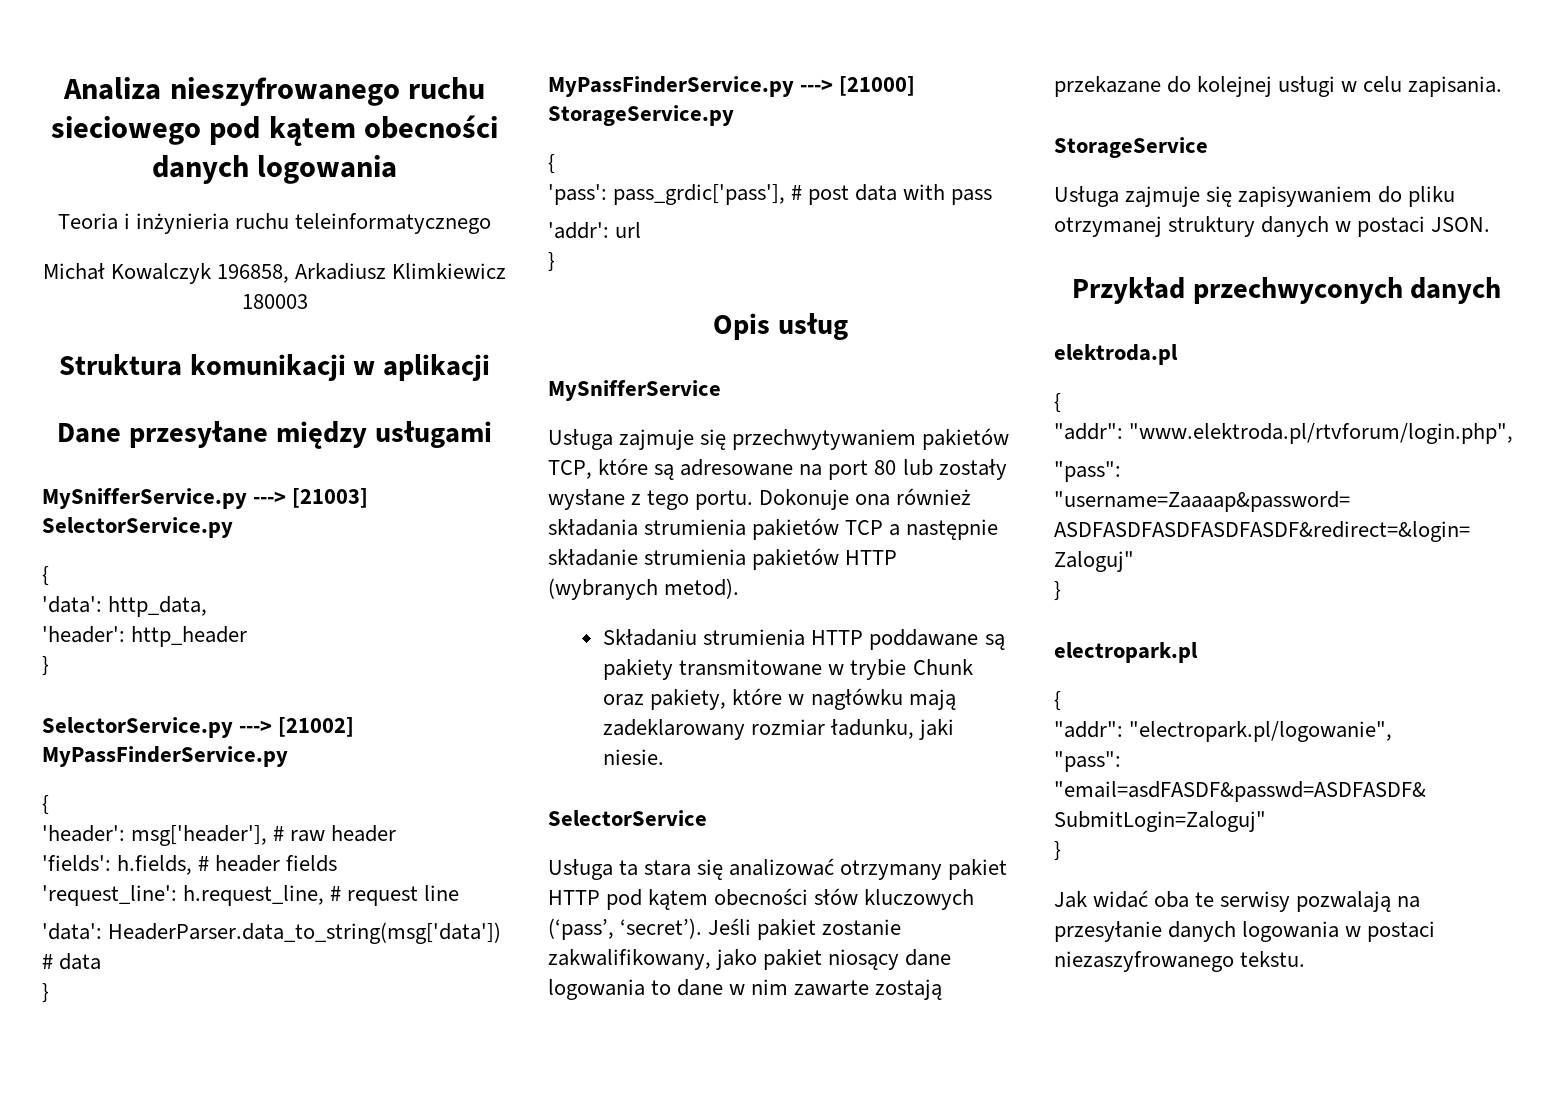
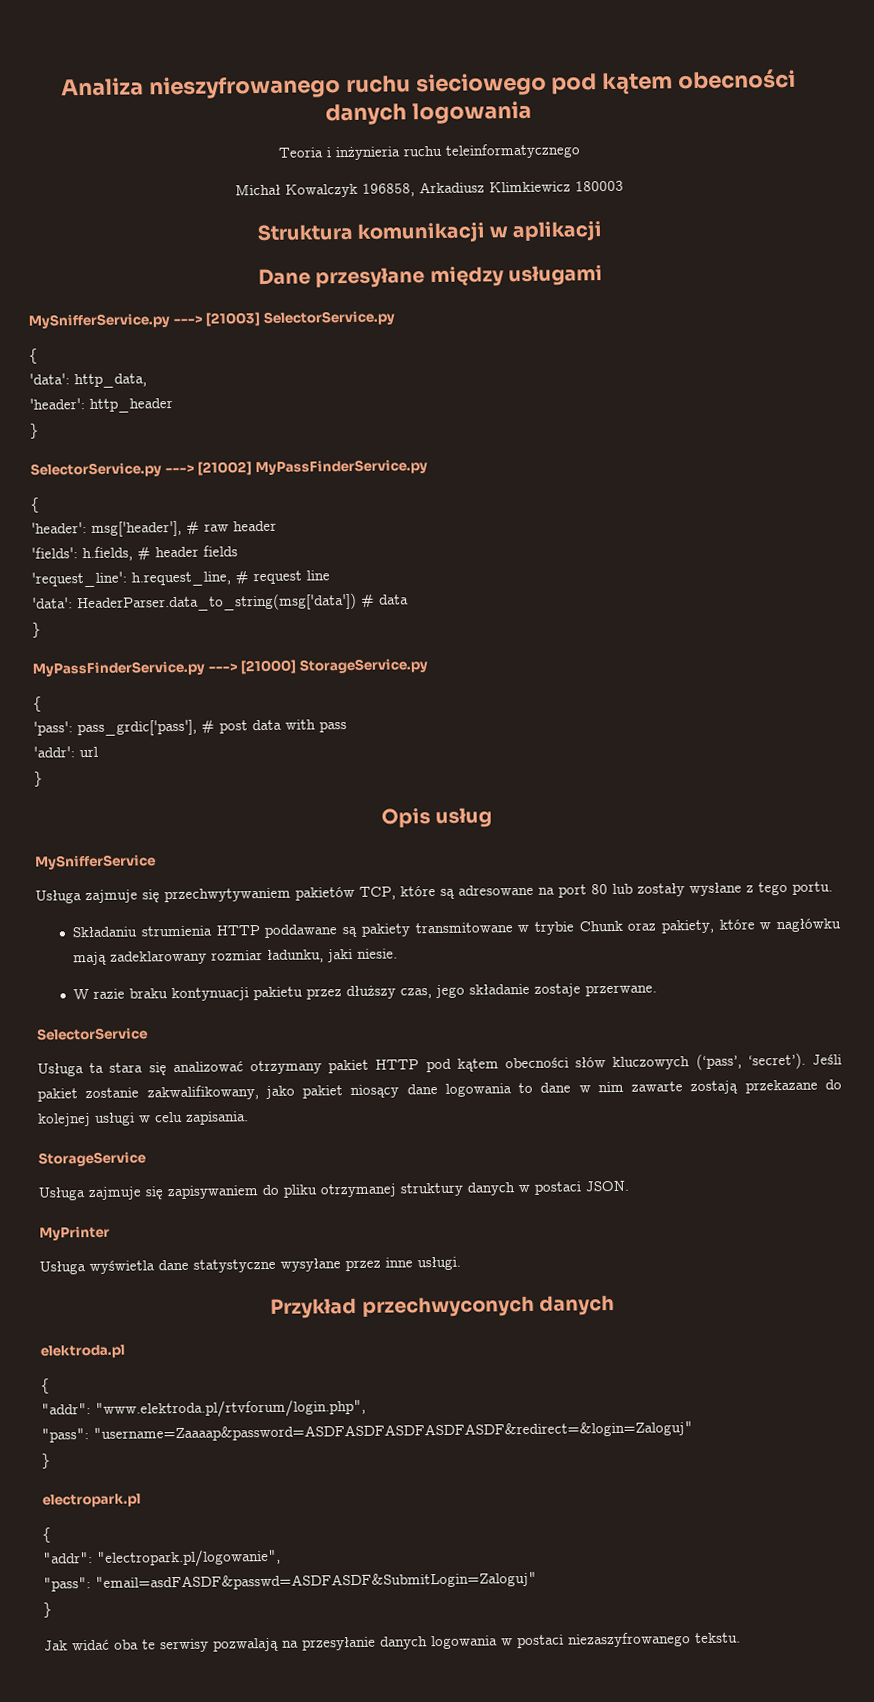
[759,488,972,510] [548,518,999,540] [548,548,898,570] [548,578,740,600] Dokonuje ona również składania strumienia pakietów TCP a następnie składanie strumienia pakietów HTTP (wybranych metod). -> (833, 888) none
(665, 757) none -> [73,983,658,1002] // W razie braku kontynuacji pakietu przez dłuższy czas, jego składanie zostaje przerwane.
(1491, 224) none -> [39,1225,110,1241] [39,1256,461,1275] // MyPrinter // Usługa wyświetla dane statystyczne wysyłane przez inne usługi.

